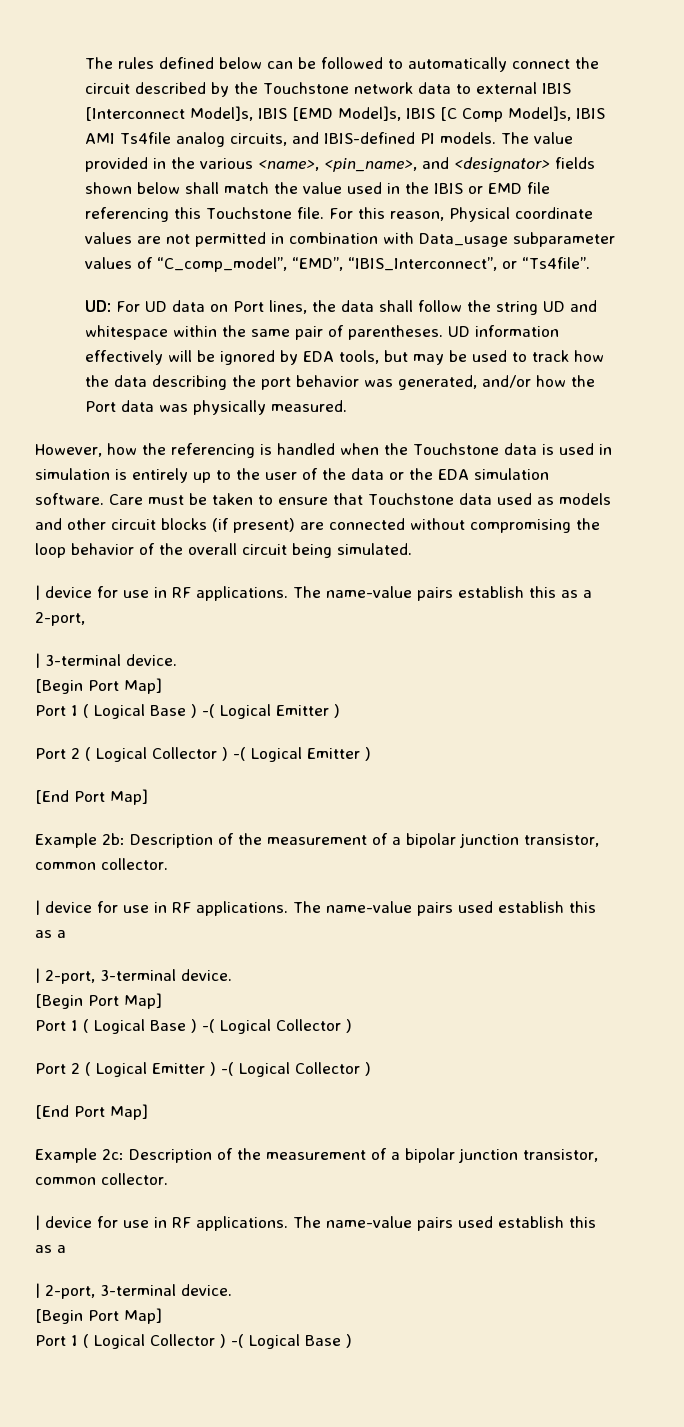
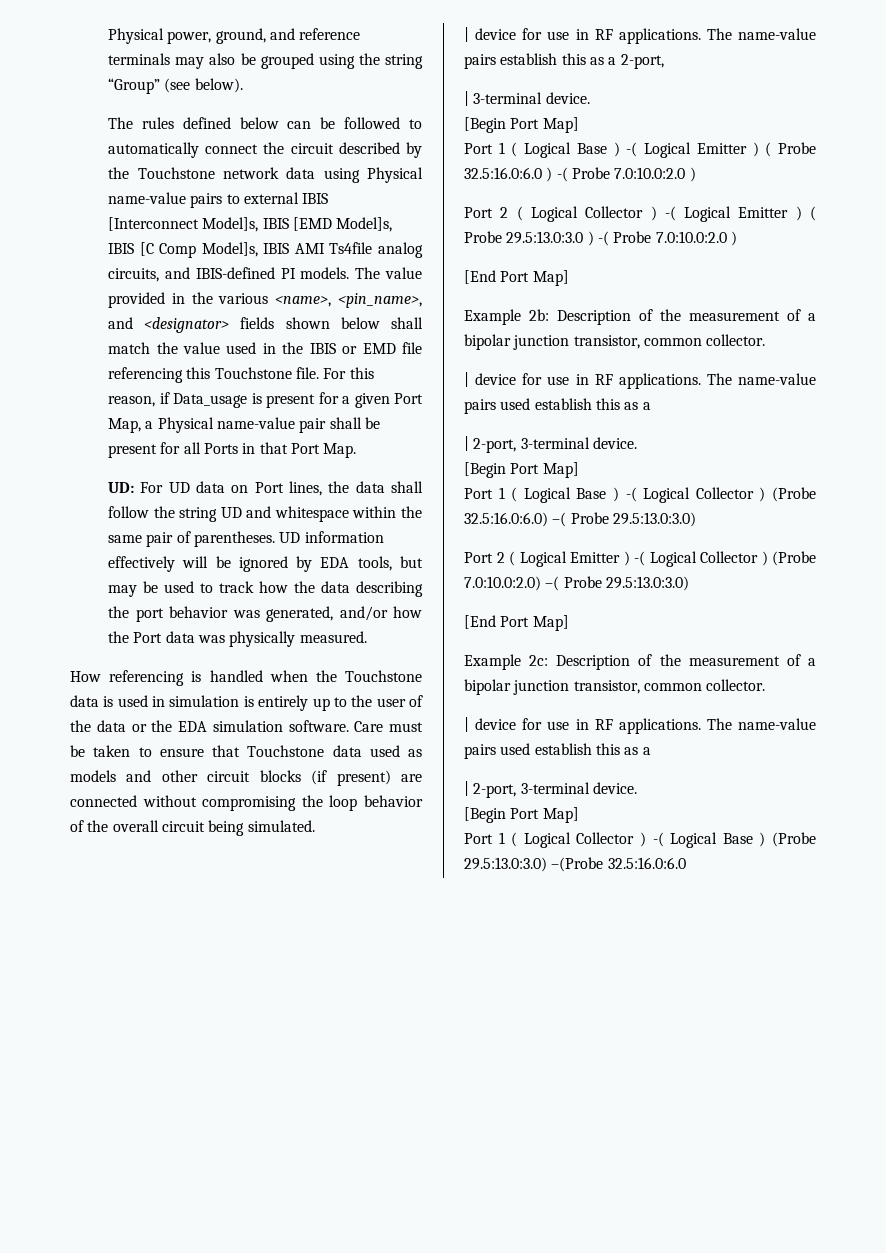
(85, 63) none -> [108,28,361,44] [108,53,423,69] [108,78,243,94] Physical power, ground, and reference terminals may also be grouped using the string “Group” (see below). //
(452, 88) none -> [323,167,423,183] [108,192,223,208] using Physical name-value pairs
[449,207,594,222] [85,232,616,247] [85,257,591,272] Physical coordinate values are not permitted in combination with Data_usage subparameter values of “C_comp_model”, “EMD”, “IBIS_Interconnect”, or “Ts4file”. -> [159,392,424,408] [108,417,381,433] [108,442,357,458] if Data_usage is present for a given Port Map, a Physical name-value pair shall be present for all Ports in that Port Map.
[35,443,166,457] However, how the -> [70,671,101,682] How
(340, 711) none -> [765,142,816,157] [464,167,696,182] ( Probe 32.5:16.0:6.0 ) -( Probe 7.0:10.0:2.0 )
(371, 754) none -> [810,206,816,221] [464,231,737,246] ( Probe 29.5:13.0:3.0 ) -( Probe 7.0:10.0:2.0 )
(352, 1026) none -> [772,487,816,502] [464,512,696,527] (Probe 32.5:16.0:6.0) –( Probe 29.5:13.0:3.0)
(371, 1069) none -> [772,551,816,566] [464,576,689,591] (Probe 7.0:10.0:2.0) –( Probe 29.5:13.0:3.0)
(352, 1341) none -> [772,832,816,847] [464,857,686,872] (Probe 29.5:13.0:3.0) –(Probe 32.5:16.0:6.0

